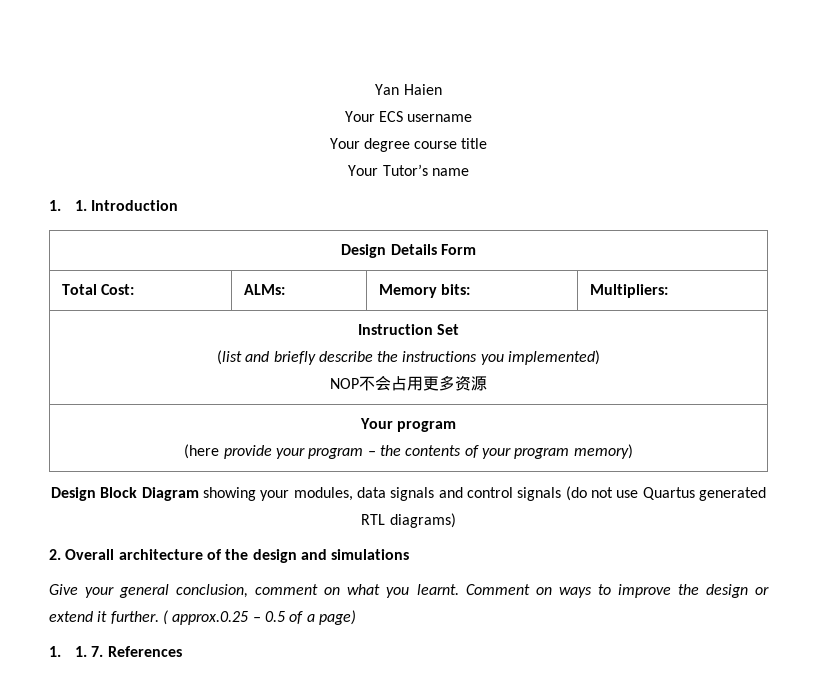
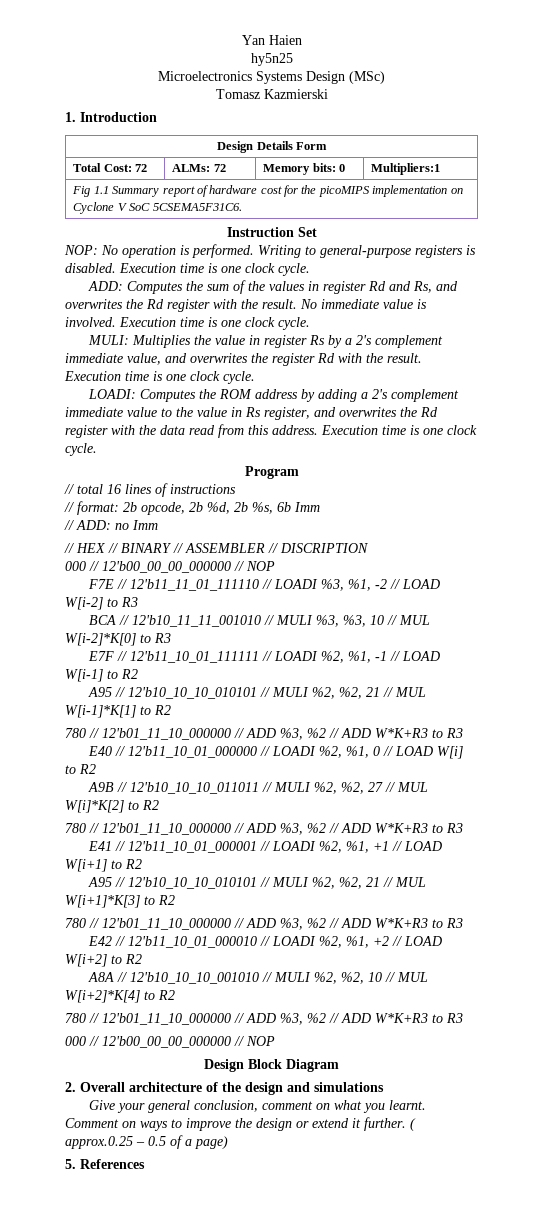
[344,111,473,122] [329,138,488,152] [348,164,469,176] [49,200,88,211] Your ECS username // Your degree course title // Your Tutor’s name // 1. 1. -> [250,53,293,66] [158,71,385,84] [215,89,328,99] [65,112,76,122] hy5n25 // Microelectronics Systems Design (MSc) // Tomasz Kazmierski // 1.
(134, 289) none -> [135,164,148,172] 72
(285, 289) none -> [213,164,226,172] 72
[589,284,668,298] [357,324,460,335] [216,350,601,365] [330,375,487,391] [359,418,457,432] [184,444,633,459] [51,486,766,501] [361,513,456,528] | Multipliers: // Instruction Set // (list and briefly describe the instructions you implemented) // NOP不会占用更多资源 // Your program // (here provide your program – the contents of your program memory) // Design Block Diagram showing your modules, data signals and control signals (do not use Quartus generated RTL diagrams) -> [339,164,346,172] [371,163,441,175] [72,185,463,197] [73,202,242,214] [226,227,317,237] [64,244,476,258] [65,263,310,276] [88,280,459,294] [65,299,427,312] [65,317,310,330] [88,335,444,348] [65,353,422,366] [64,371,255,384] [88,389,460,402] [65,407,438,420] [65,424,477,438] [65,443,97,456] [244,466,299,479] [64,483,236,497] [64,501,320,515] [64,520,158,530] [64,543,368,553] [65,561,275,573] [88,579,441,591] [65,597,138,610] [89,615,431,627] [65,633,171,646] [88,651,441,663] [65,669,138,682] [88,687,427,699] [65,705,171,718] [65,728,463,740] [88,746,464,759] [65,764,96,774] [88,782,429,794] [65,800,159,813] [65,823,463,835] [88,841,443,853] [65,859,142,872] [88,877,427,889] [65,895,175,908] [65,918,463,930] [88,936,443,948] [65,954,142,967] [88,972,429,984] [65,990,175,1003] [65,1013,463,1025] [65,1036,275,1048] [204,1059,339,1072] 0 | Multipliers:1 // Fig 1.1 Summary report of hardware cost for the picoMIPS implementation on Cyclone V SoC 5CSEMA5F31C6. // Instruction Set // NOP: No operation is performed. Writing to general-purpose registers is disabled. Execution time is one clock cycle. // ADD: Computes the sum of the values in register Rd and Rs, and overwrites the Rd register with the result. No immediate value is involved. Execution time is one clock cycle. // MULI: Multiplies the value in register Rs by a 2's complement immediate value, and overwrites the register Rd with the result. Execution time is one clock cycle. // LOADI: Computes the ROM address by adding a 2's complement immediate value to the value in Rs register, and overwrites the Rd register with the data read from this address. Execution time is one clock cycle. // Program // // total 16 lines of instructions // // format: 2b opcode, 2b %d, 2b %s, 6b Imm // // ADD: no Imm // // HEX // BINARY // ASSEMBLER // DISCRIPTION // 000 // 12'b00_00_00_000000 // NOP // F7E // 12'b11_11_01_111110 // LOADI %3, %1, -2 // LOAD W[i-2] to R3 // BCA // 12'b10_11_11_001010 // MULI %3, %3, 10 // MUL W[i-2]*K[0] to R3 // E7F // 12'b11_10_01_111111 // LOADI %2, %1, -1 // LOAD W[i-1] to R2 // A95 // 12'b10_10_10_010101 // MULI %2, %2, 21 // MUL W[i-1]*K[1] to R2 // 780 // 12'b01_11_10_000000 // ADD %3, %2 // ADD W*K+R3 to R3 // E40 // 12'b11_10_01_000000 // LOADI %2, %1, 0 // LOAD W[i] to R2 // A9B // 12'b10_10_10_011011 // MULI %2, %2, 27 // MUL W[i]*K[2] to R2 // 780 // 12'b01_11_10_000000 // ADD %3, %2 // ADD W*K+R3 to R3 // E41 // 12'b11_10_01_000001 // LOADI %2, %1, +1 // LOAD W[i+1] to R2 // A95 // 12'b10_10_10_010101 // MULI %2, %2, 21 // MUL W[i+1]*K[3] to R2 // 780 // 12'b01_11_10_000000 // ADD %3, %2 // ADD W*K+R3 to R3 // E42 // 12'b11_10_01_000010 // LOADI %2, %1, +2 // LOAD W[i+2] to R2 // A8A // 12'b10_10_10_001010 // MULI %2, %2, 10 // MUL W[i+2]*K[4] to R2 // 780 // 12'b01_11_10_000000 // ADD %3, %2 // ADD W*K+R3 to R3 // 000 // 12'b00_00_00_000000 // NOP // Design Block Diagram
[49,646,104,657] 1. 1. 7. -> [65,1159,76,1169] 5.

